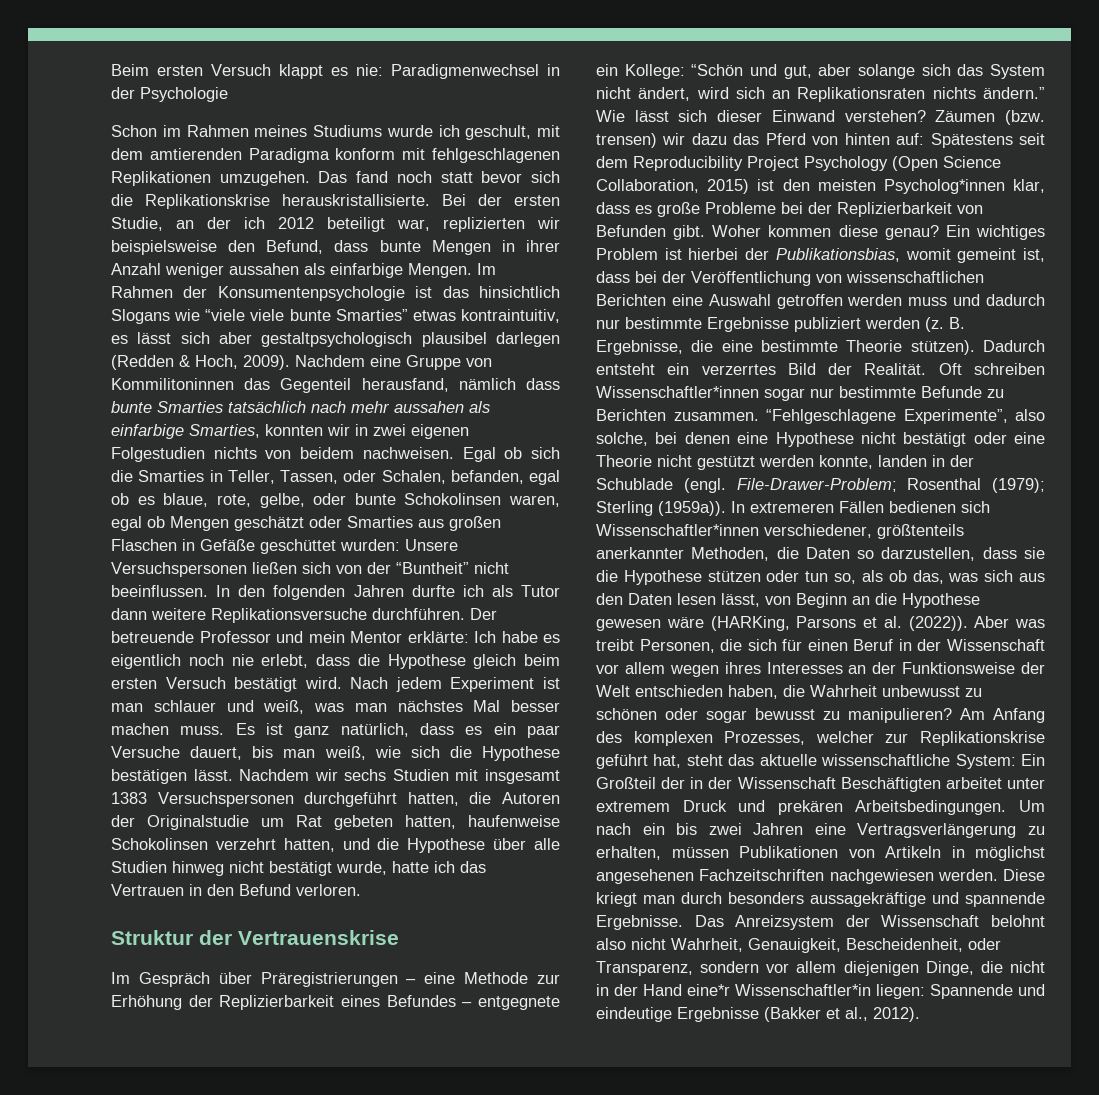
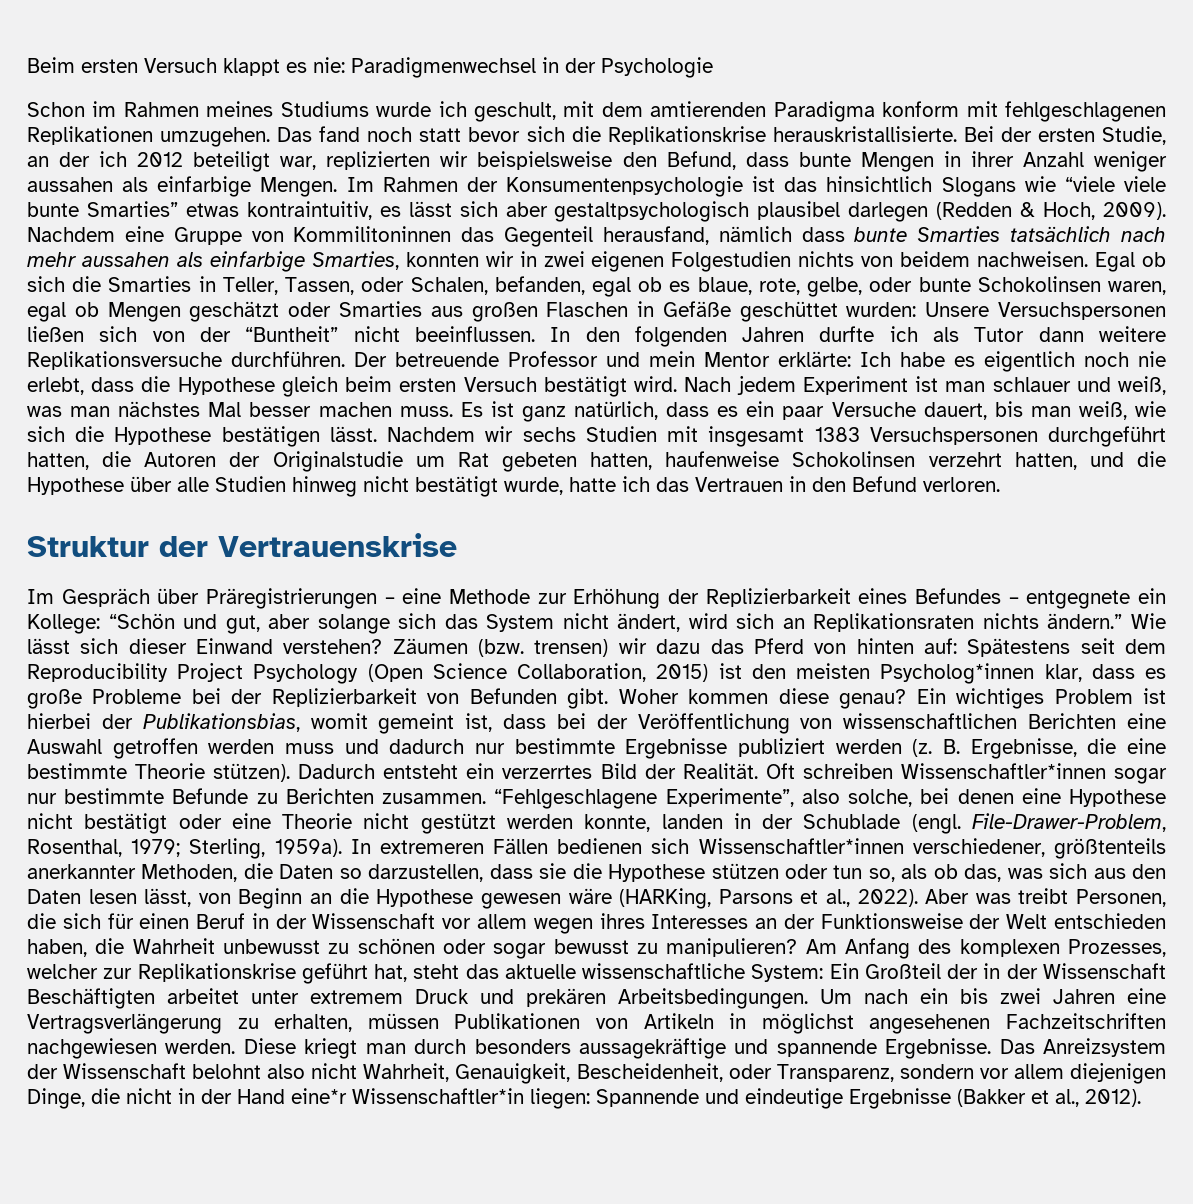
[736,478,1045,493] [596,501,726,516] File-Drawer-Problem; Rosenthal (1979); Sterling (1959a)). -> [972,813,1167,832] [27,838,342,859] File-Drawer-Problem, Rosenthal, 1979; Sterling, 1959a).
[883,616,968,631] al. (2022)). -> [825,889,918,907] al., 2022).

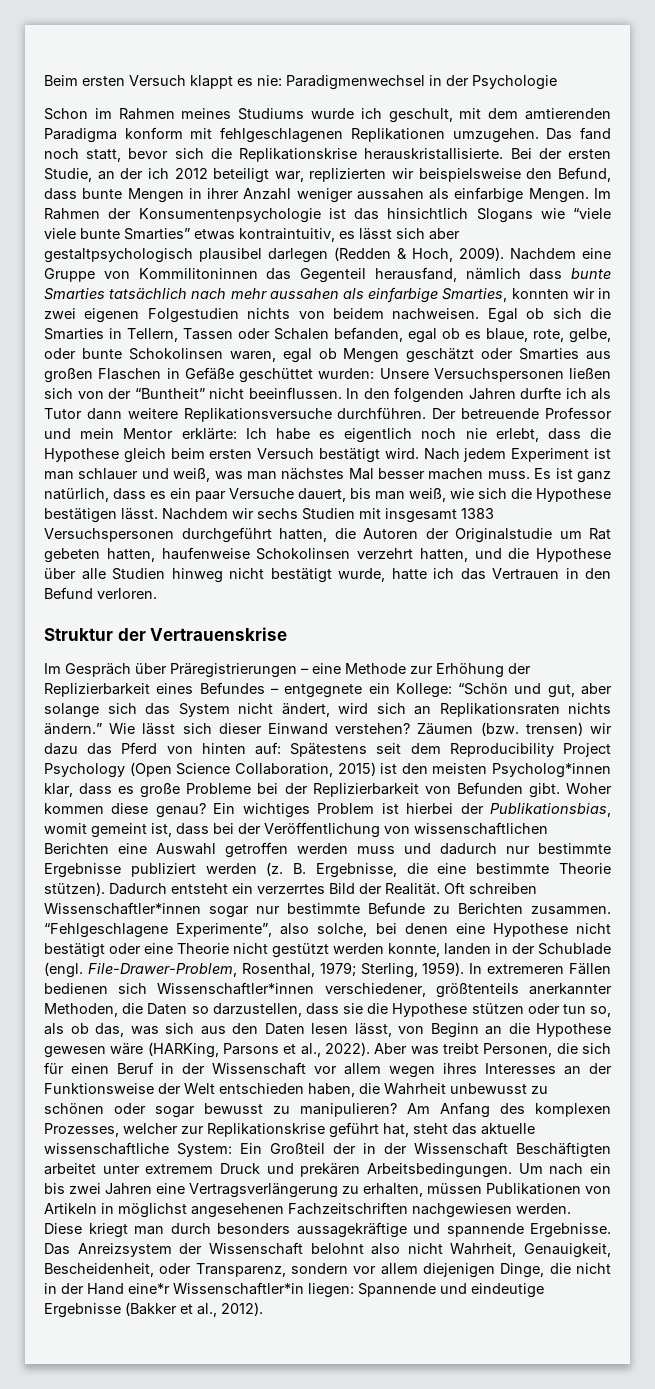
[419,128,462,142] statt -> [86,149,122,162] statt,
[222,277,488,295] Teller, Tassen, oder Schalen, -> [127,328,329,342] Tellern, Tassen oder Schalen
[274,839,342,857] 1959a). -> [422,962,465,976] 1959).

